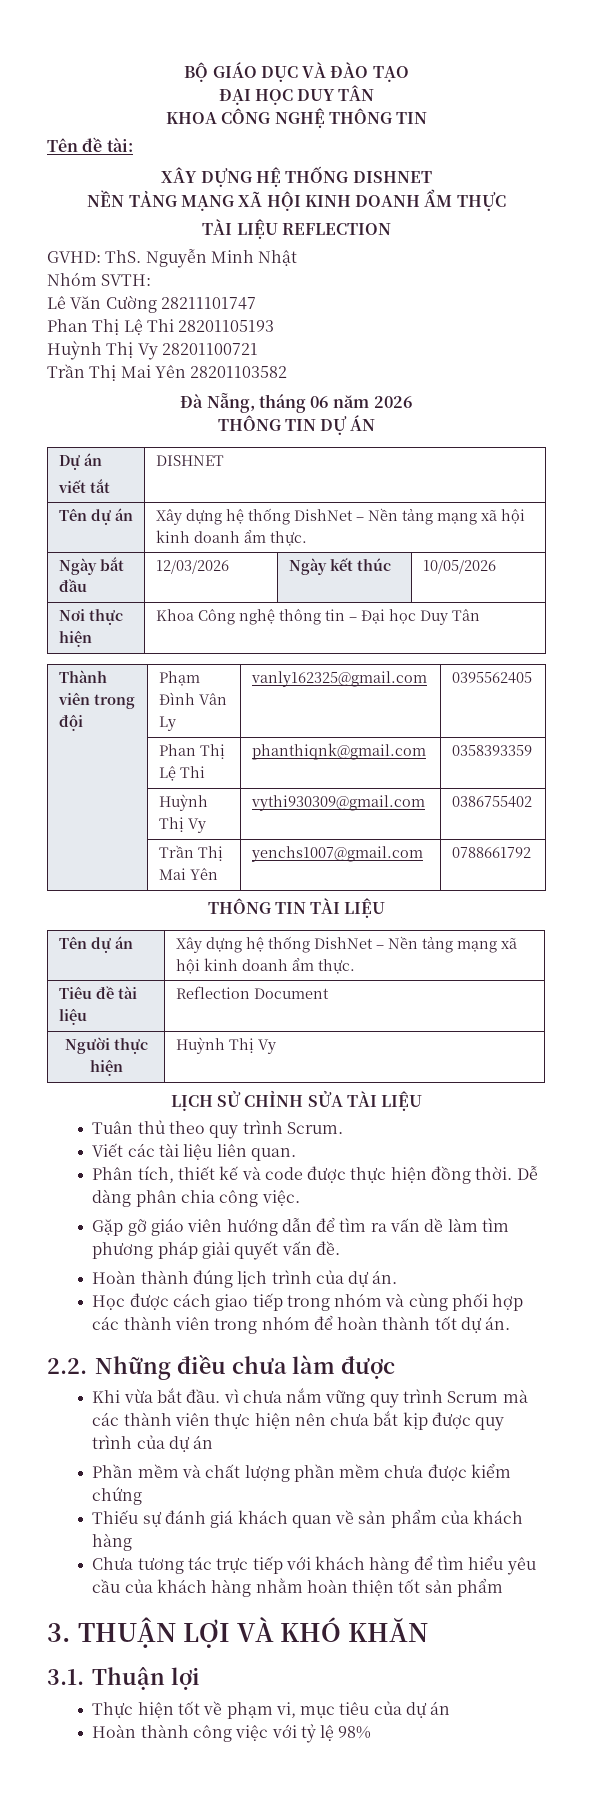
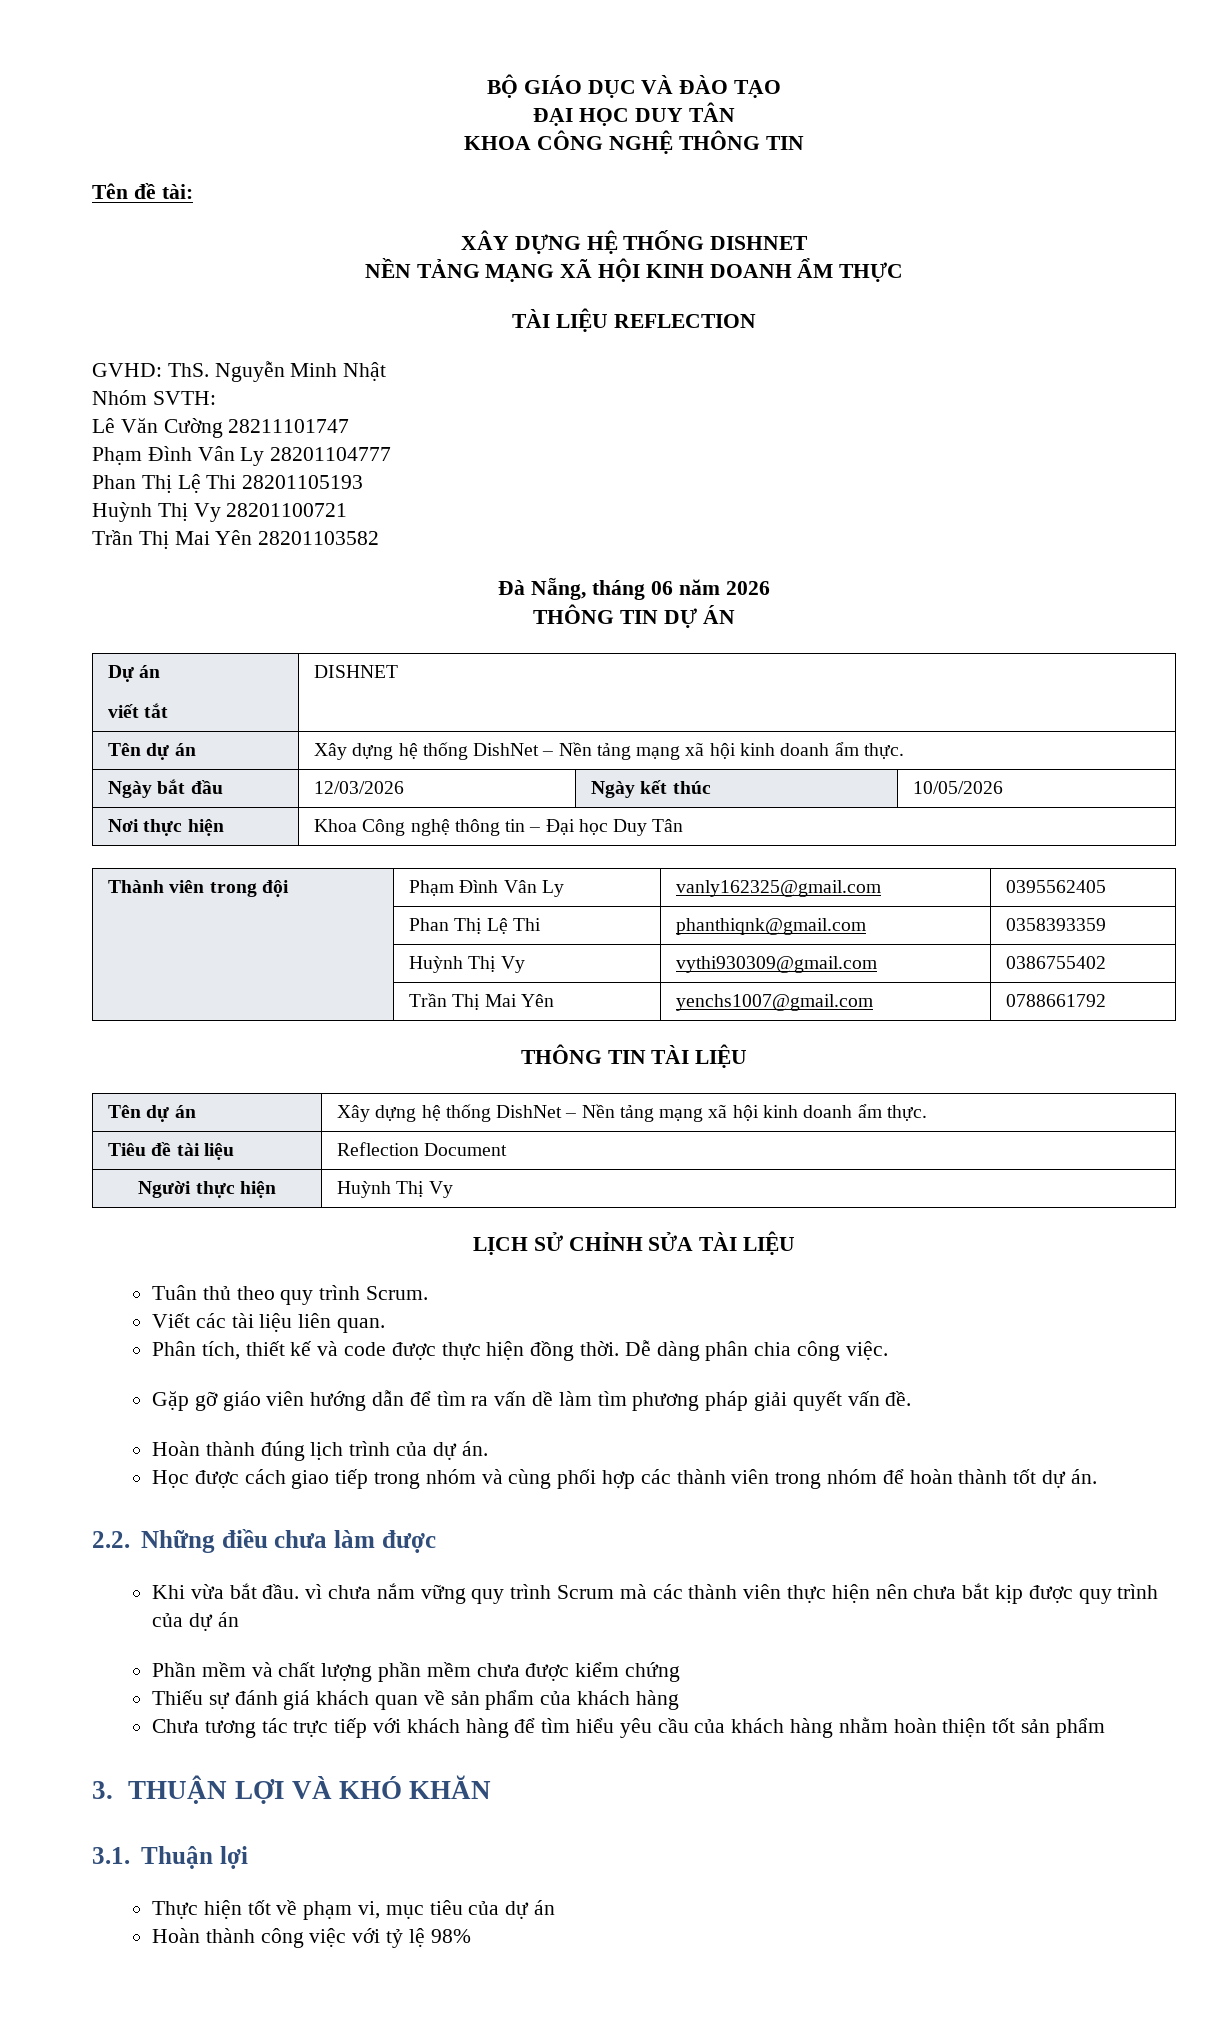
(256, 303) none -> [92,446,392,466] // Phạm Đình Vân Ly 28201104777

